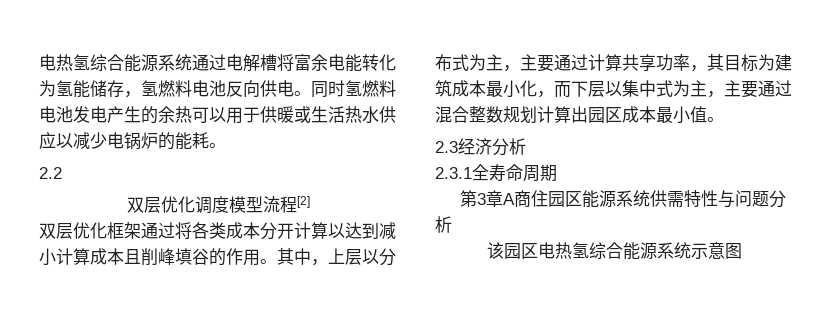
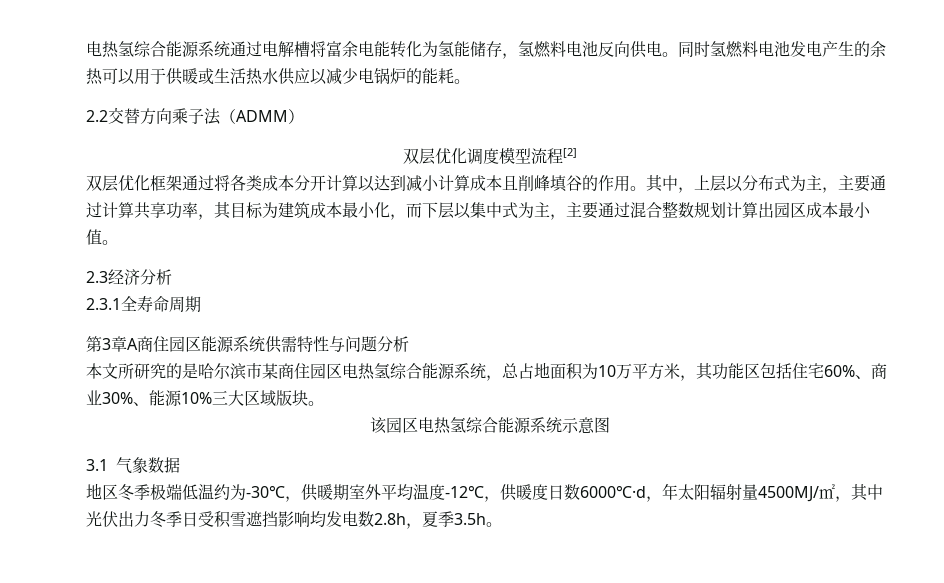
(62, 173) none -> [108,107,304,125] 交替方向乘子法（ADMM）
(452, 224) none -> [86,362,887,381] [86,390,324,406] // 本文所研究的是哈尔滨市某商住园区电热氢综合能源系统，总占地面积为10万平方米，其功能区包括住宅60%、商业30%、能源10%三大区域版块。
(742, 251) none -> [86,457,180,474] [86,483,883,502] [86,511,502,529] // 3.1气象数据 // 地区冬季极端低温约为-30℃，供暖期室外平均温度-12℃，供暖度日数6000℃·d，年太阳辐射量4500MJ/㎡，其中光伏出力冬季日受积雪遮挡影响均发电数2.8h，夏季3.5h。

